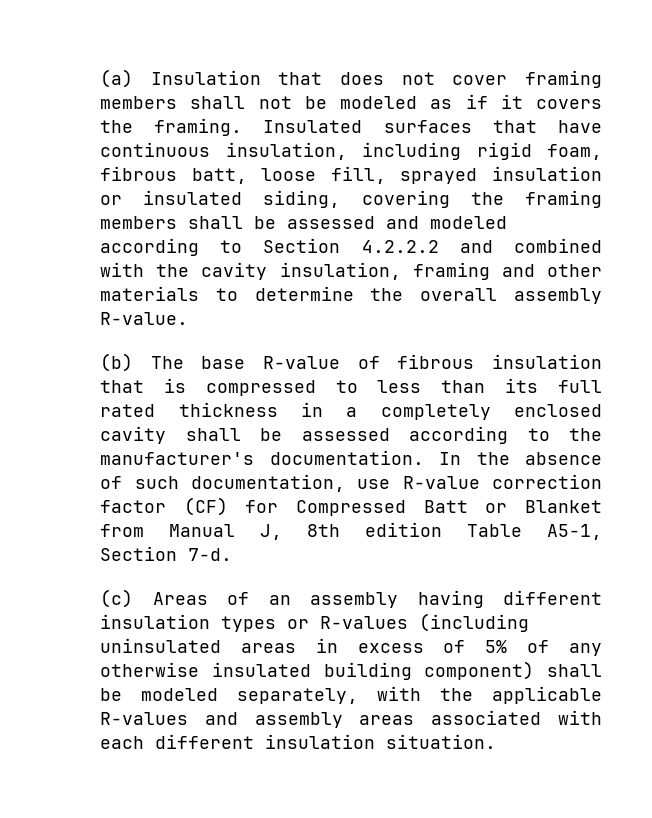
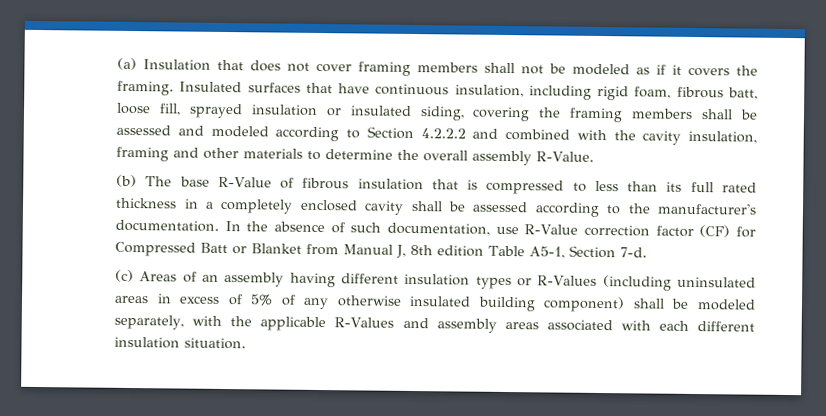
[100,312,189,325] R-value. -> [536,151,595,162] R-Value.
[263,356,341,369] R-value -> [217,176,272,188] R-Value
[402,476,480,489] R-value -> [524,224,579,235] R-Value
[320,616,409,629] R-values -> [537,275,598,286] R-Values
[100,712,189,725] R-values -> [334,317,395,328] R-Values

